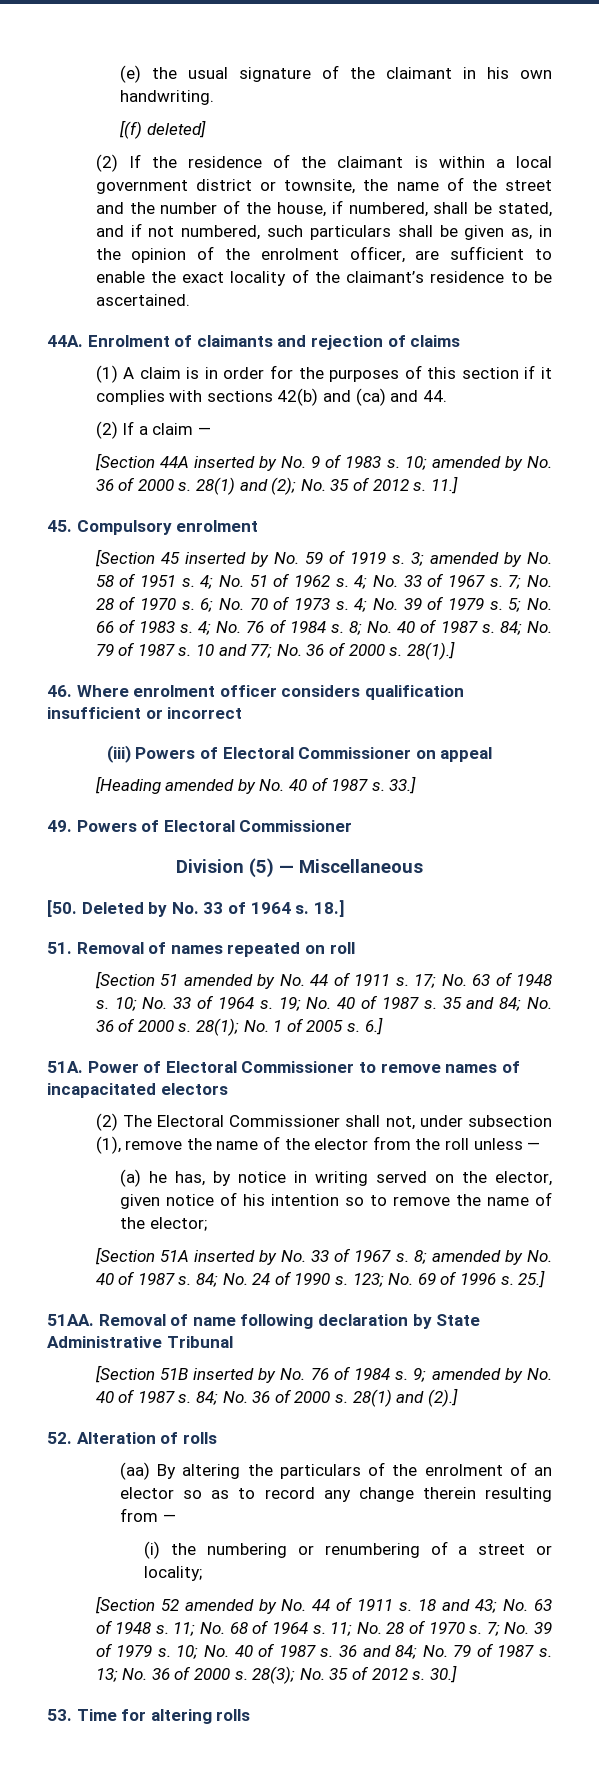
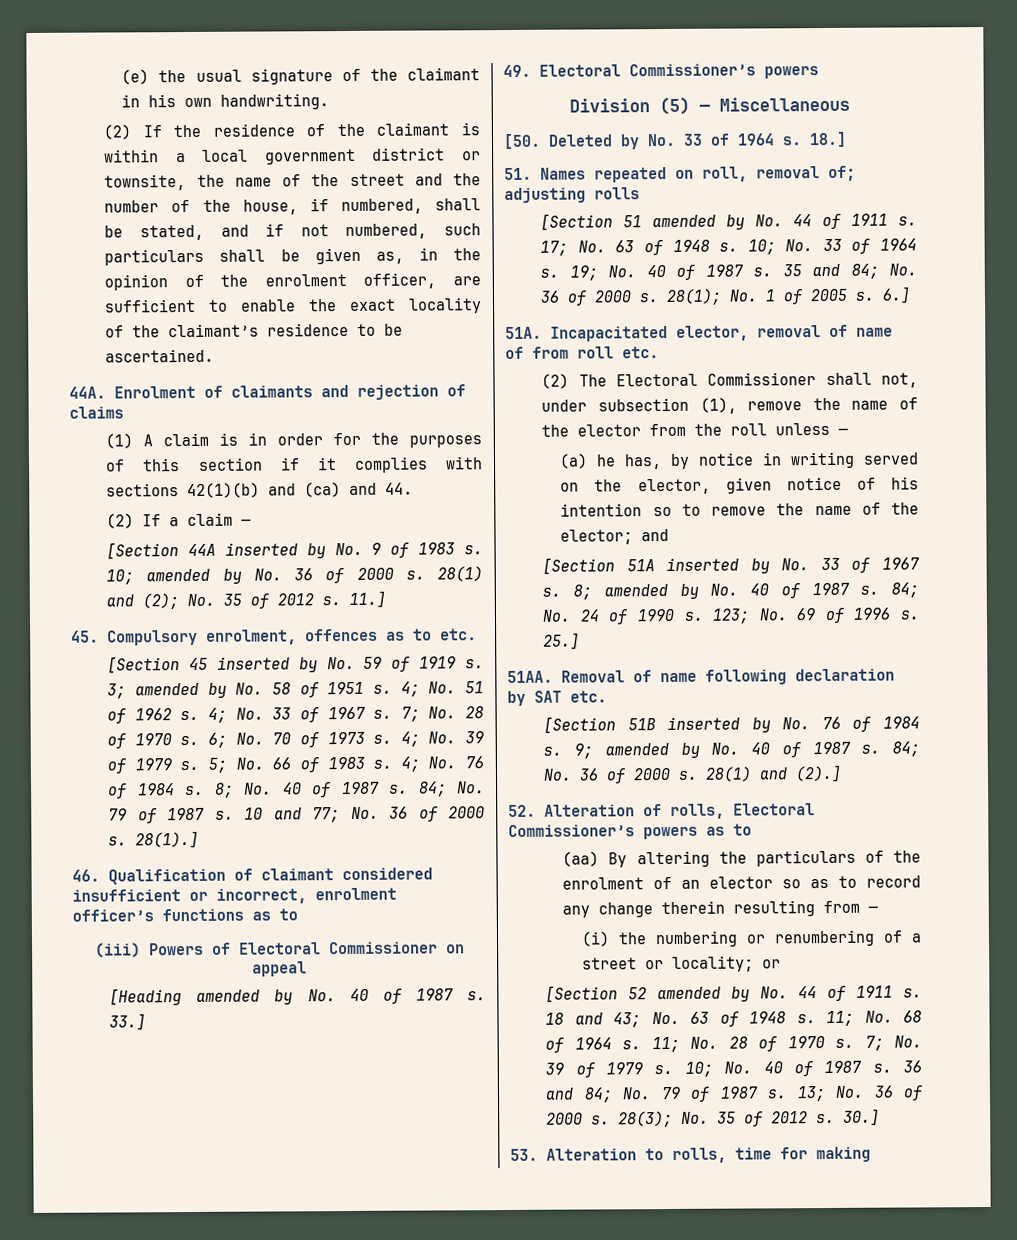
[118,120,206,139] // [(f) deleted] -> (330, 101) none
[277,388,319,406] 42(b) -> [187,482,261,499] 42(1)(b)
[176,520,259,532] enrolment -> [206,628,477,645] enrolment, offences as to etc.
[76,685,464,700] [47,707,243,719] Where enrolment officer considers qualification insufficient or incorrect -> [108,867,433,885] [72,887,397,904] [72,908,298,922] Qualification of claimant considered insufficient or incorrect, enrolment officer’s functions as to
[76,820,353,832] Powers of Electoral Commissioner -> [539,63,819,79] Electoral Commissioner’s powers
[76,942,355,957] Removal of names repeated on roll -> [540,165,856,183] [504,187,640,204] Names repeated on roll, removal of; adjusting rolls
[87,1061,520,1073] [47,1083,228,1098] Power of Electoral Commissioner to remove names of incapacitated electors -> [550,324,893,342] [505,346,659,360] Incapacitated elector, removal of name of from roll etc.
(207, 1224) none -> [641,528,670,542] and
[436,1314,481,1326] [47,1336,233,1348] State Administrative Tribunal -> [534,690,607,703] SAT etc.
[182,1432,217,1444] rolls -> [670,803,815,819] [508,823,752,840] rolls, Electoral Commissioner’s powers as to
(203, 1573) none -> [761,959,781,969] or
[76,1709,251,1724] Time for altering rolls -> [546,1146,871,1163] Alteration to rolls, time for making

